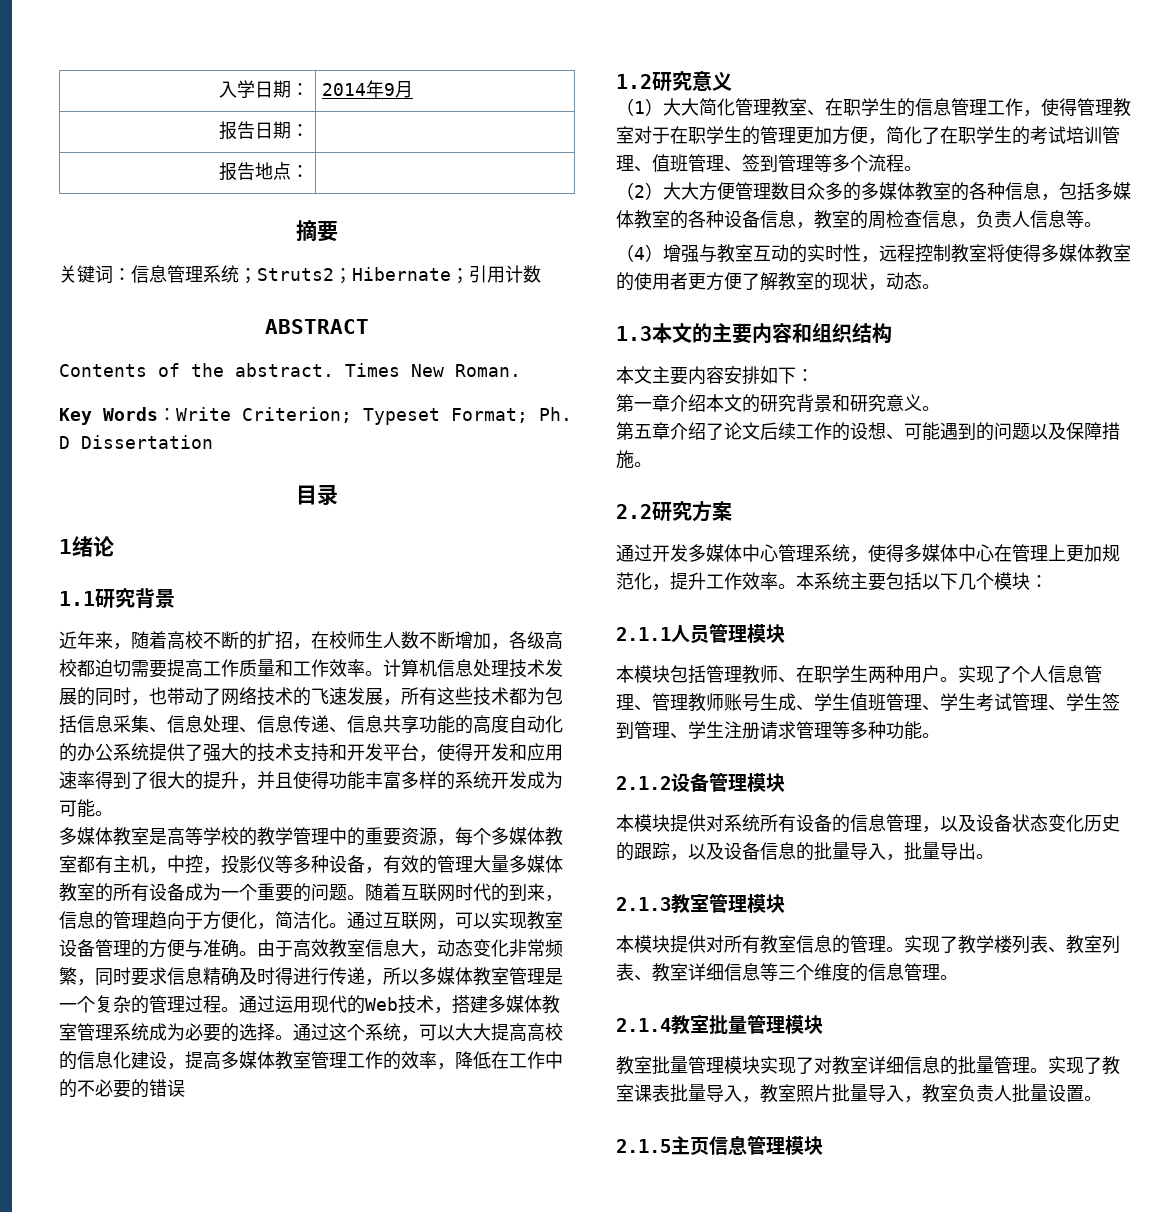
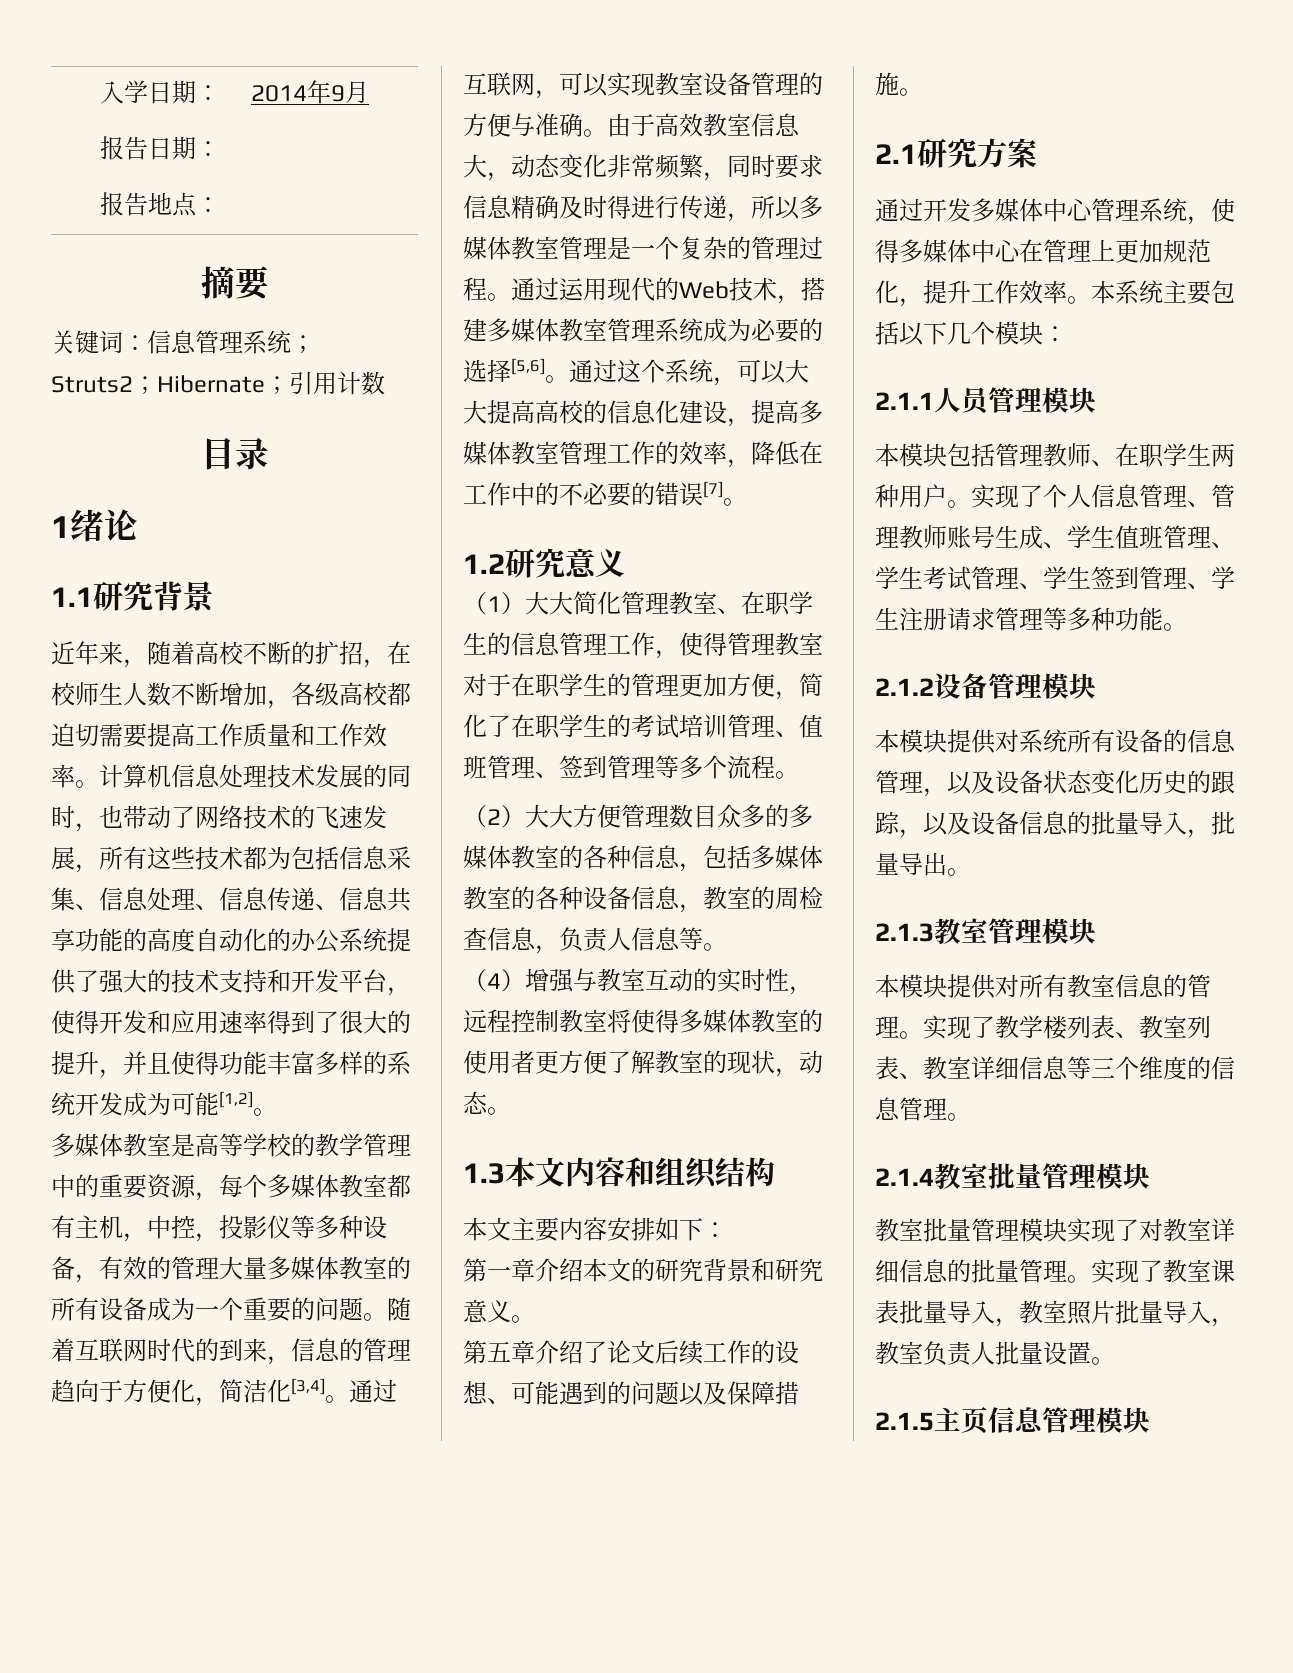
[265,319,369,334] [59,363,521,377] [59,407,572,425] [59,435,213,449] // ABSTRACT // Contents of the abstract. Times New Roman. // Key Words：Write Criterion; Typeset Format; Ph. D Dissertation -> (385, 383) none
(95, 808) none -> [219,1091,253,1108] [1,2]
(329, 920) none -> [291,1378,325,1395] [3,4]
(275, 1032) none -> [511,358,545,375] [5,6]
(185, 1088) none -> [703,481,723,498] [723,498,747,506] [7]。
[692,323,752,344] 的主要 -> (565, 1172) none
[616,504,652,519] 2.2 -> [875,144,917,164] 2.1

